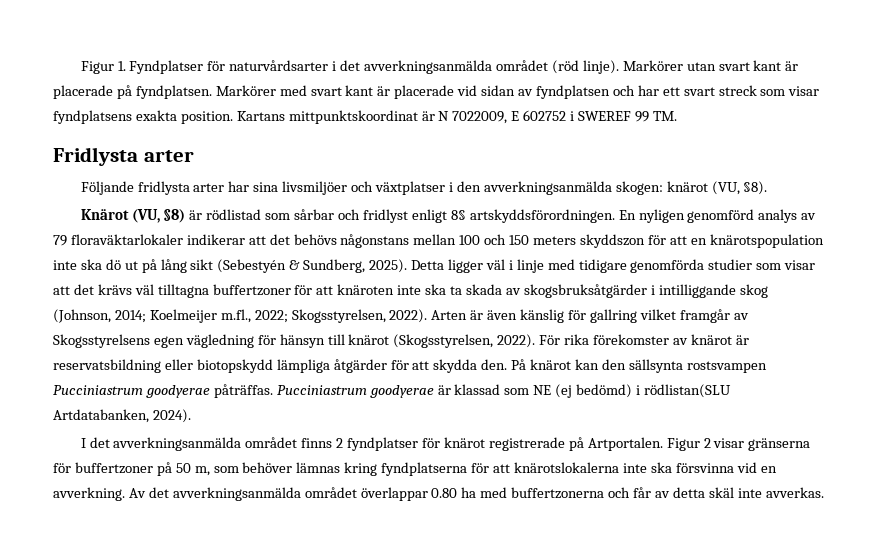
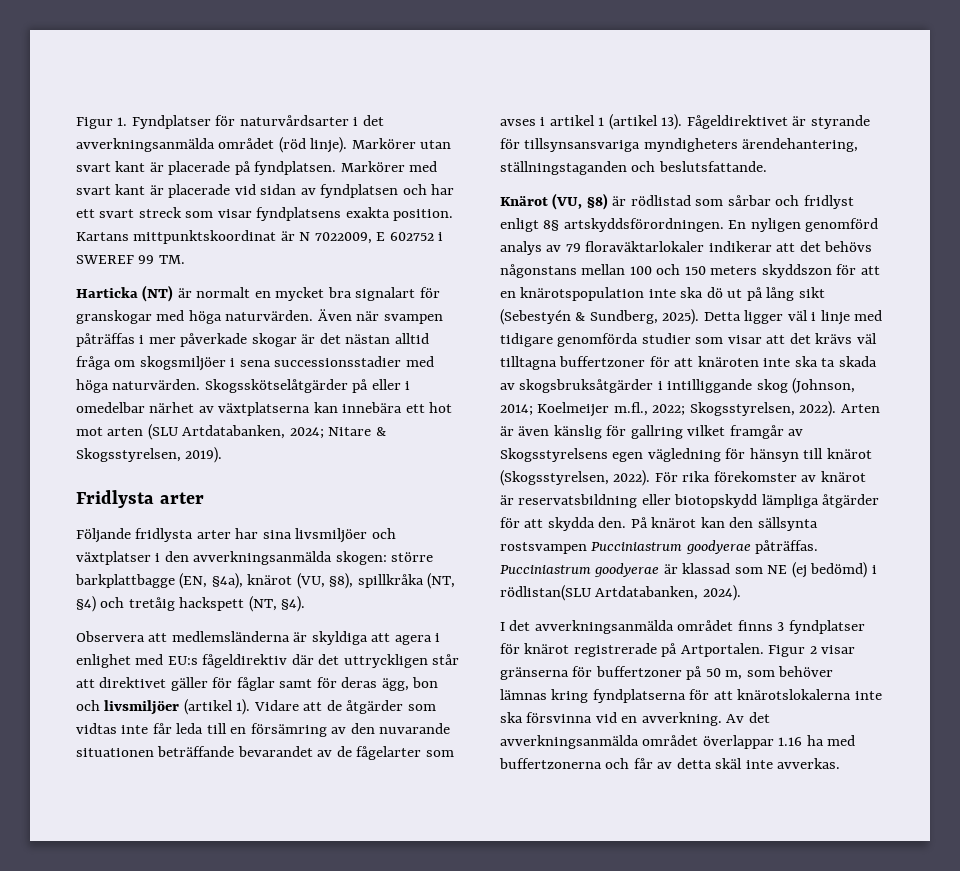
(677, 116) none -> [76,285,440,302] [76,309,443,324] [76,333,429,347] [76,356,434,371] [76,379,411,393] [76,402,453,416] [76,424,386,440] [76,447,223,463] // Harticka (NT) är normalt en mycket bra signalart för granskogar med höga naturvärden. Även när svampen påträffas i mer påverkade skogar är det nästan alltid fråga om skogsmiljöer i sena successionsstadier med höga naturvärden. Skogsskötselåtgärder på eller i omedelbar närhet av växtplatserna kan innebära ett hot mot arten (SLU Artdatabanken, 2024; Nitare & Skogsstyrelsen, 2019).
[666,181,768,195] knärot (VU, §8). -> [391,552,434,562] [75,573,456,589] [76,596,306,612] [76,631,441,645] [76,654,460,668] [76,677,439,691] [76,699,436,715] [76,723,451,737] [76,746,454,760] [500,114,870,130] [500,138,859,152] [500,161,767,175] större barkplattbagge (EN, §4a), knärot (VU, §8), spillkråka (NT, §4) och tretåig hackspett (NT, §4). // Observera att medlemsländerna är skyldiga att agera i enlighet med EU:s fågeldirektiv där det uttryckligen står att direktivet gäller för fåglar samt för deras ägg, bon och livsmiljöer (artikel 1). Vidare att de åtgärder som vidtas inte får leda till en försämring av den nuvarande situationen beträffande bevarandet av de fågelarter som avses i artikel 1 (artikel 13). Fågeldirektivet är styrande för tillsynsansvariga myndigheters ärendehantering, ställningstaganden och beslutsfattande.
[336,438,344,448] 2 -> [777,622,785,631] 3
[431,488,458,498] 0.80 -> [778,737,803,746] 1.16

